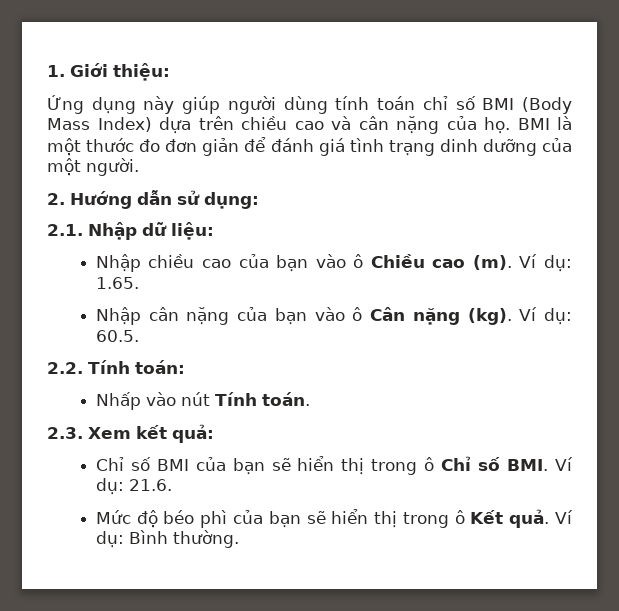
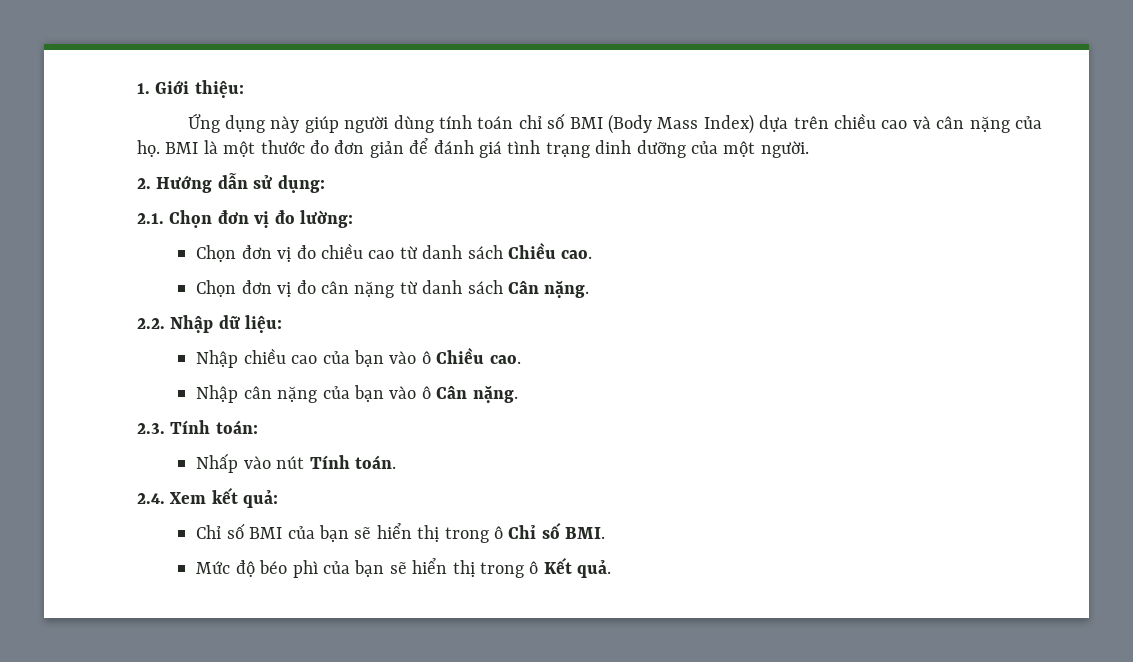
(83, 230) none -> [169,210,353,228] [196,243,593,262] [196,280,590,298] [137,318,165,329] Chọn đơn vị đo lường: // Chọn đơn vị đo chiều cao từ danh sách Chiều cao. // Chọn đơn vị đo cân nặng từ danh sách Cân nặng. // 2.2.
[432,254,572,272] [95,277,139,289] cao (m). Ví dụ: 1.65. -> [489,355,521,364] cao.
[412,307,573,325] [95,330,139,342] [47,362,83,374] nặng (kg). Ví dụ: 60.5. // 2.2. -> [472,385,518,403] [137,423,165,434] nặng. // 2.3.
[47,427,83,439] 2.3. -> [137,493,165,504] 2.4.
[554,457,573,471] [95,478,172,495] Ví dụ: 21.6. -> (606, 533) none
[555,510,573,524] [95,530,239,548] Ví dụ: Bình thường. -> (612, 569) none

